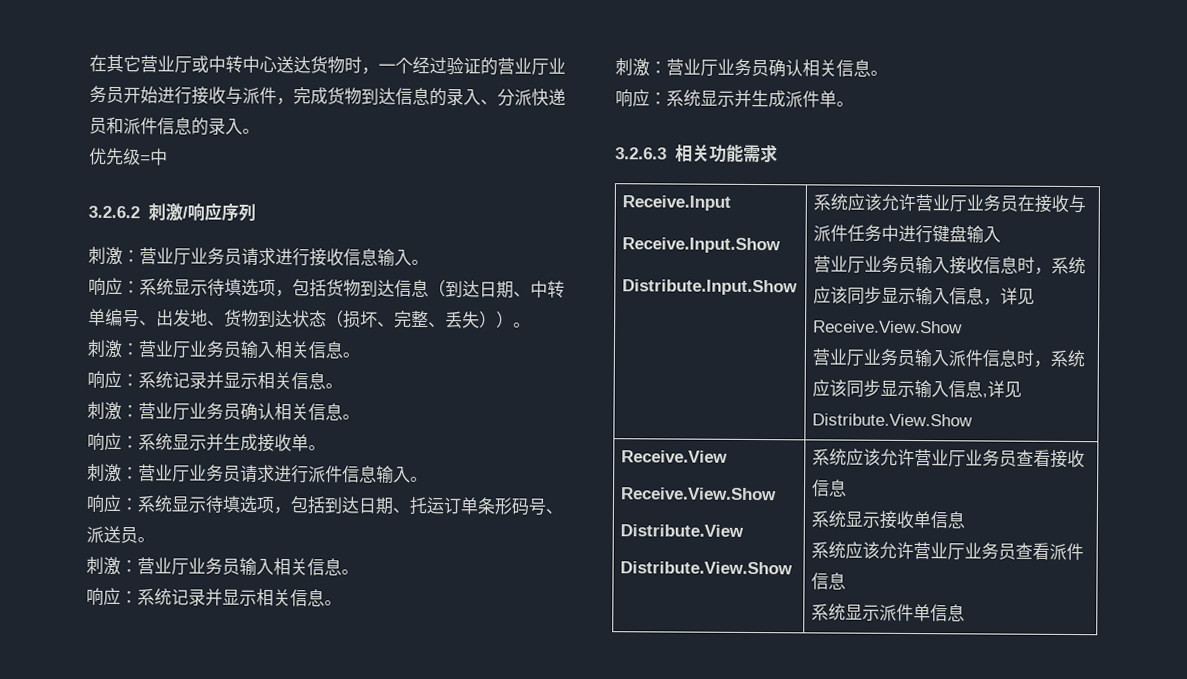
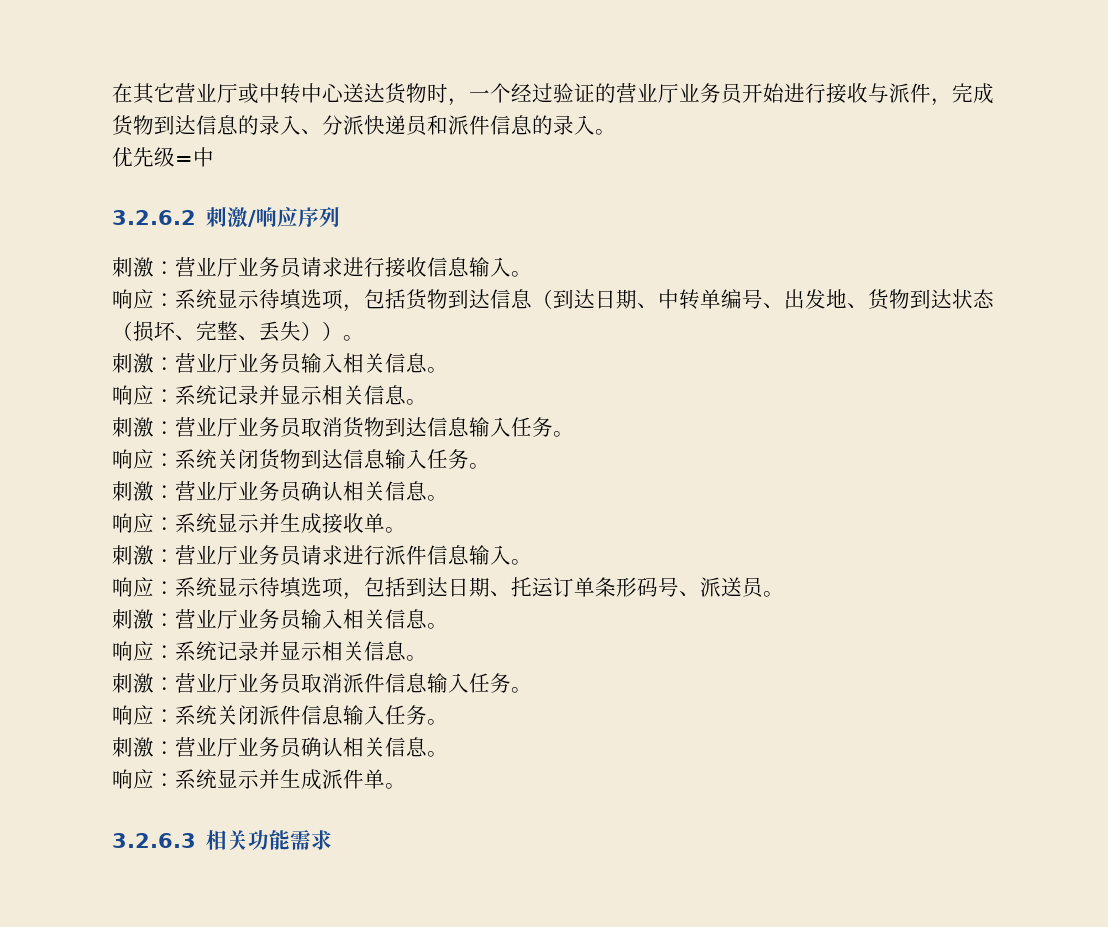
(343, 386) none -> [112,417,574,438] [112,449,490,470] // 刺激：营业厅业务员取消货物到达信息输入任务。 // 响应：系统关闭货物到达信息输入任务。
(342, 603) none -> [112,673,532,694] [112,705,448,725] // 刺激：营业厅业务员取消派件信息输入任务。 // 响应：系统关闭派件信息输入任务。
[622,195,732,211] [622,237,782,254] [622,279,799,296] [813,193,1087,214] [813,224,1002,244] [813,255,1087,275] [813,286,1036,306] [813,320,964,334] [812,348,1086,368] [812,379,1023,399] [812,413,974,427] [621,450,729,463] [620,487,778,501] [620,524,745,537] [620,561,794,575] [812,448,1086,469] [812,479,848,497] [811,510,966,530] [811,541,1085,561] [811,572,847,590] [811,603,966,622] // Receive.Input // Receive.Input.Show // Distribute.Input.Show | 系统应该允许营业厅业务员在接收与派件任务中进行键盘输入 // 营业厅业务员输入接收信息时，系统应该同步显示输入信息，详见Receive.View.Show // 营业厅业务员输入派件信息时，系统应该同步显示输入信息,详见Distribute.View.Show // Receive.View // Receive.View.Show // Distribute.View // Distribute.View.Show | 系统应该允许营业厅业务员查看接收信息 // 系统显示接收单信息 // 系统应该允许营业厅业务员查看派件信息 // 系统显示派件单信息 -> (333, 840) none

